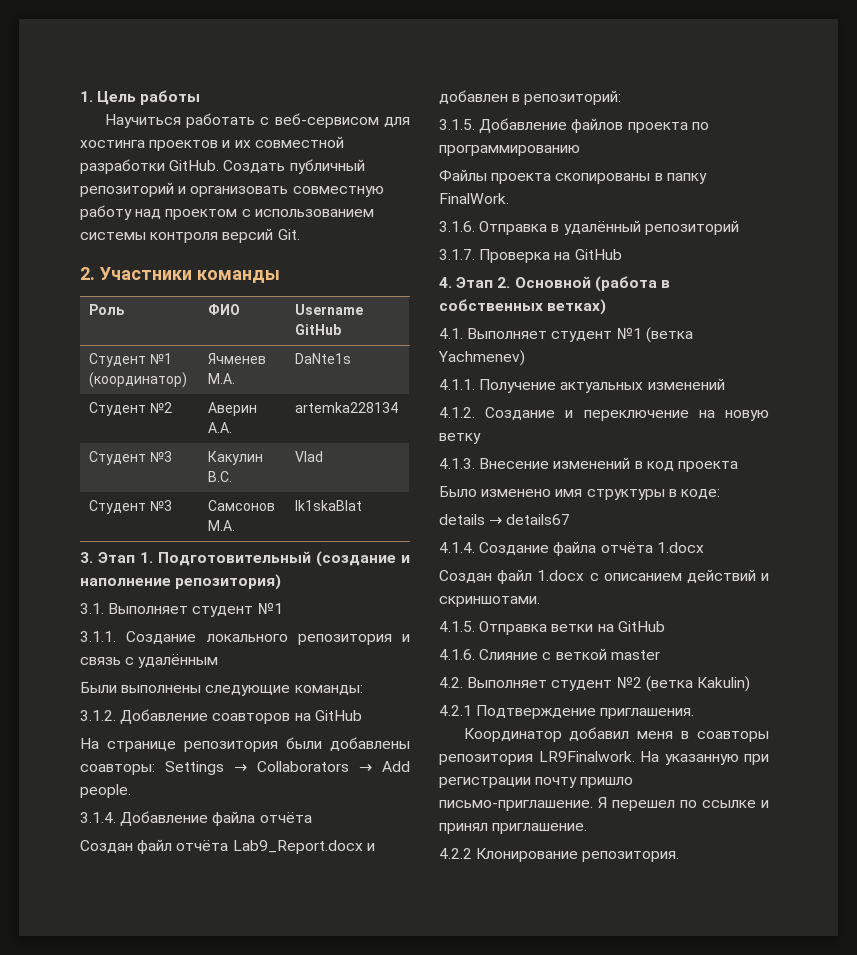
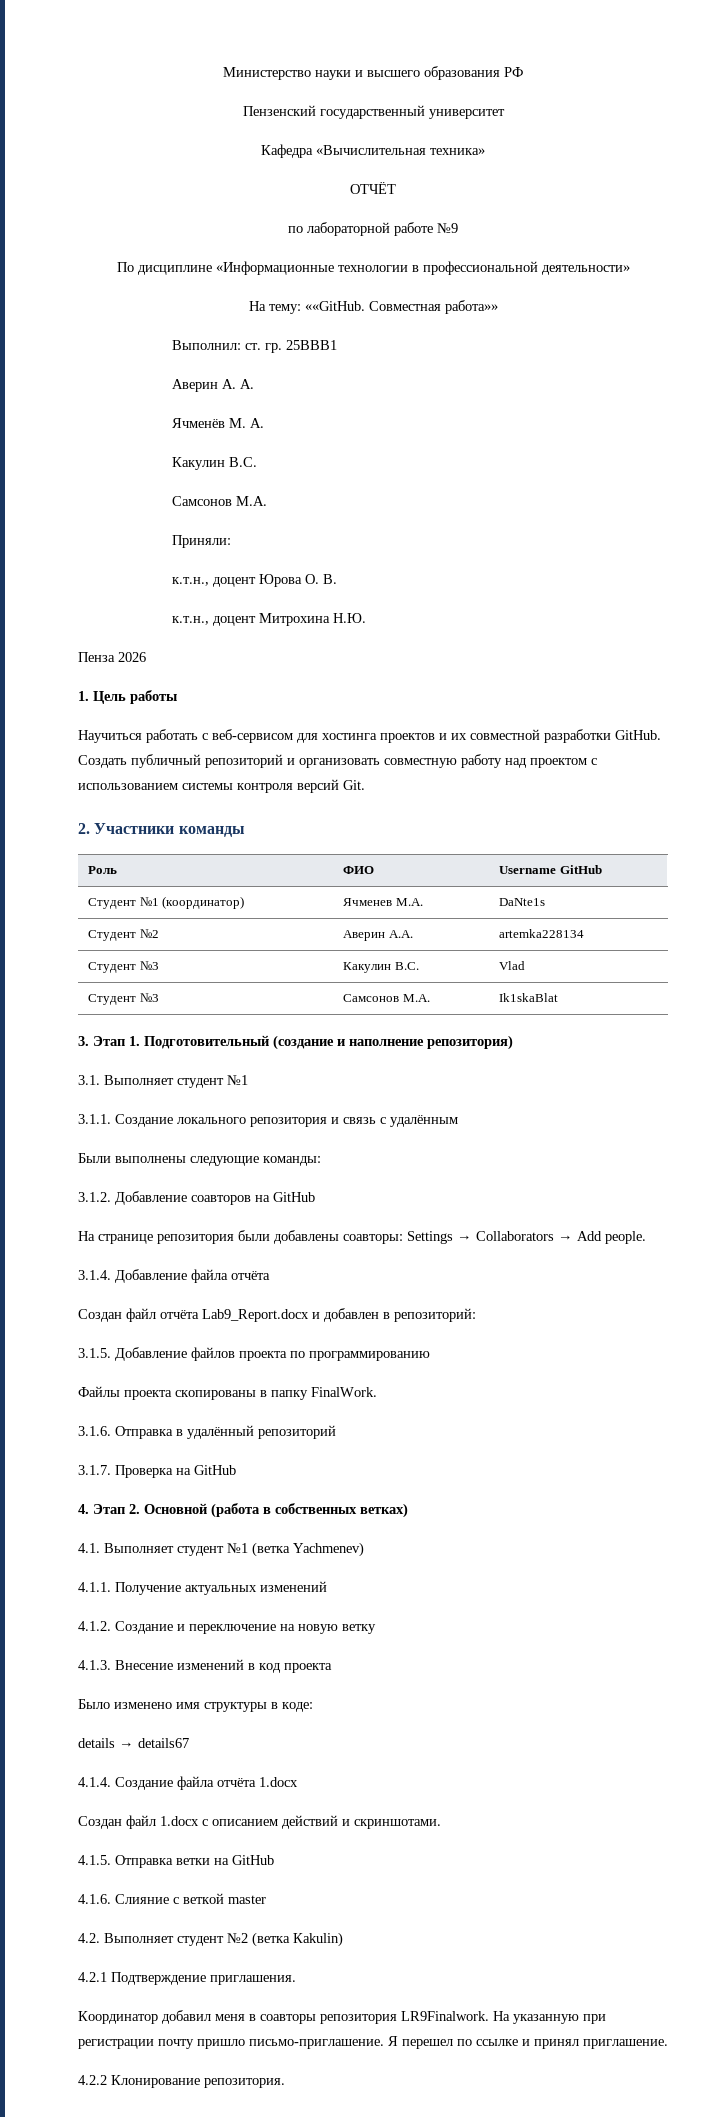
(80, 96) none -> [223,66,523,80] [242,105,505,119] [261,144,485,158] [350,182,396,194] [288,222,458,236] [116,261,630,275] [248,300,498,314] [172,340,338,353] [172,379,255,392] [172,418,265,428] [172,457,258,470] [172,496,268,506] [172,535,232,548] [172,574,338,587] [172,613,367,626] [78,652,146,662] Министерство науки и высшего образования РФ // Пензенский государственный университет // Кафедра «Вычислительная техника» // ОТЧЁТ // по лабораторной работе №9 // По дисциплине «Информационные технологии в профессиональной деятельности» // На тему: ««GitHub. Совместная работа»» // Выполнил: ст. гр. 25ВВВ1 // Аверин А. А. // Ячменёв М. А. // Какулин В.С. // Самсонов М.А. // Приняли: // к.т.н., доцент Юрова О. В. // к.т.н., доцент Митрохина Н.Ю. // Пенза 2026 //

